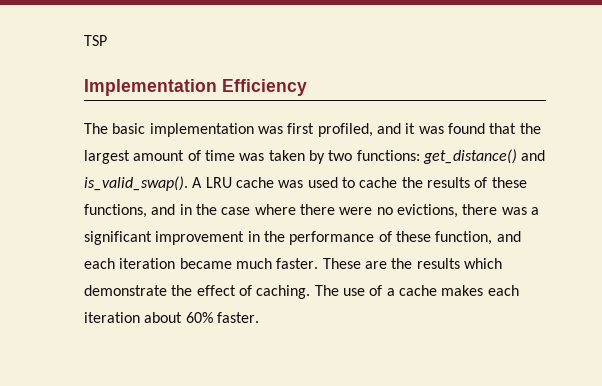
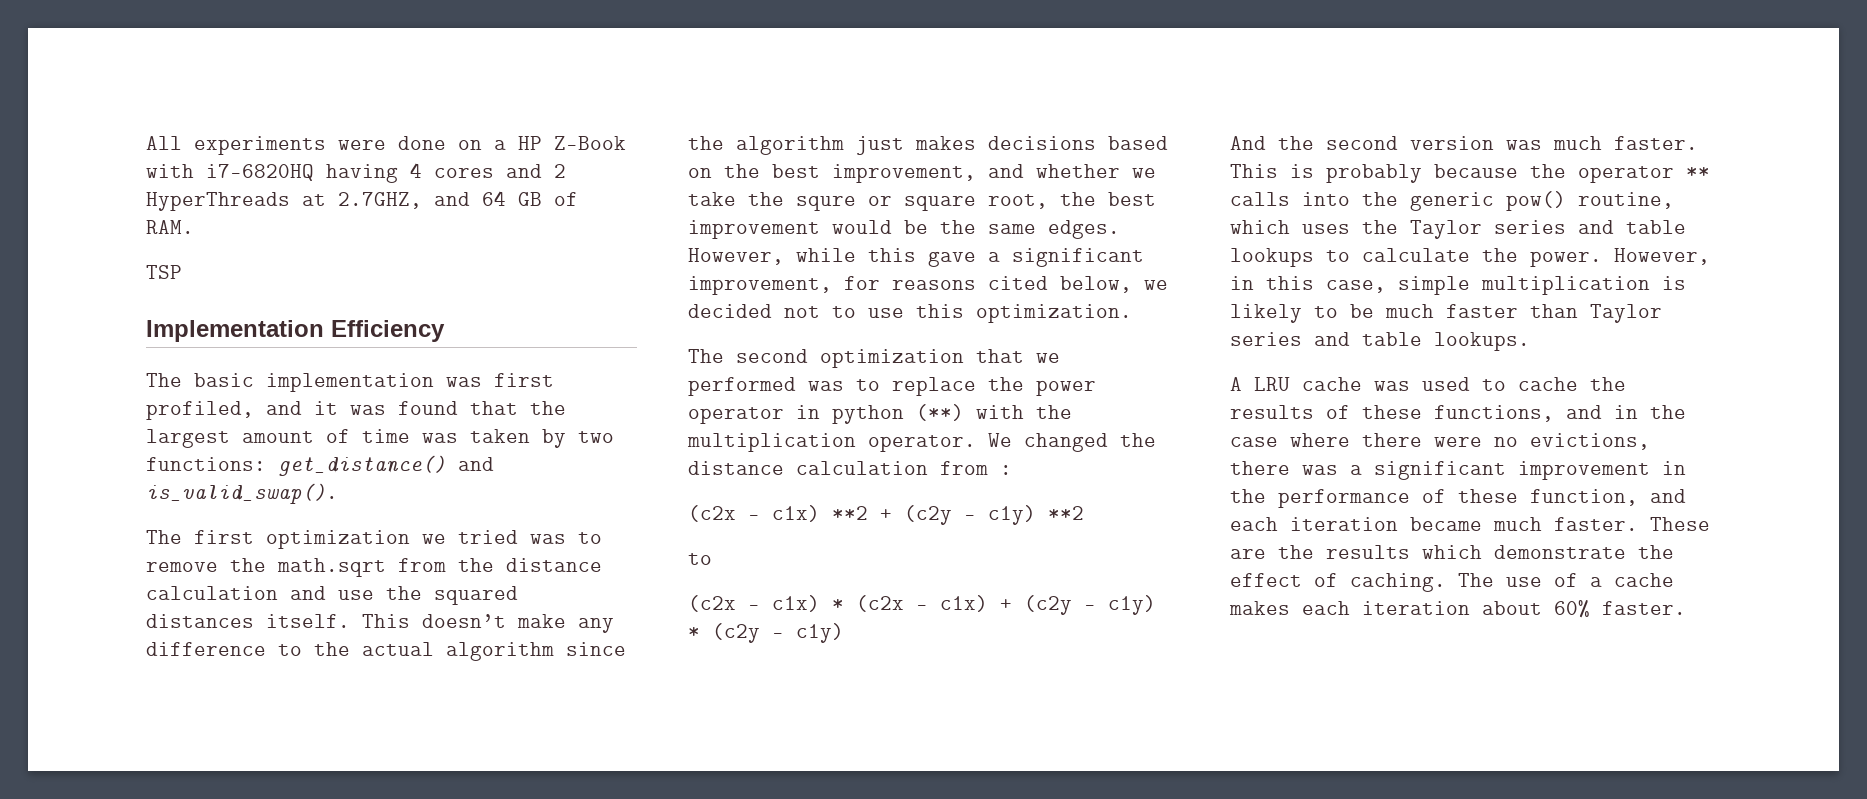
(84, 40) none -> [146,136,626,155] [146,163,566,183] [146,191,578,211] [146,220,194,234] All experiments were done on a HP Z-Book with i7-6820HQ having 4 cores and 2 HyperThreads at 2.7GHZ, and 64 GB of RAM. //
(188, 183) none -> [146,530,602,549] [146,558,602,577] [146,586,518,605] [146,614,614,633] [146,642,626,661] [688,136,1168,155] [688,164,1156,183] [688,192,1156,211] [688,220,1120,239] [688,248,1144,267] [688,276,1168,295] [688,304,1132,323] [688,349,1060,368] [688,377,1096,396] [688,404,1072,424] [687,433,1156,452] [688,461,1012,475] [688,505,1084,525] [688,553,712,565] [688,595,1156,615] [688,623,844,643] [1230,136,1698,150] [1230,164,1710,183] [1230,191,1674,211] [1230,220,1686,239] [1230,248,1710,267] [1230,276,1686,295] [1230,304,1662,323] [1230,332,1530,351] // The first optimization we tried was to remove the math.sqrt from the distance calculation and use the squared distances itself. This doesn’t make any difference to the actual algorithm since the algorithm just makes decisions based on the best improvement, and whether we take the squre or square root, the best improvement would be the same edges. However, while this gave a significant improvement, for reasons cited below, we decided not to use this optimization. // The second optimization that we performed was to replace the power operator in python (**) with the multiplication operator. We changed the distance calculation from : // (c2x - c1x) **2 + (c2y - c1y) **2 // to // (c2x - c1x) * (c2x - c1x) + (c2y - c1y) * (c2y - c1y) // And the second version was much faster. This is probably because the operator ** calls into the generic pow() routine, which uses the Taylor series and table lookups to calculate the power. However, in this case, simple multiplication is likely to be much faster than Taylor series and table lookups. //

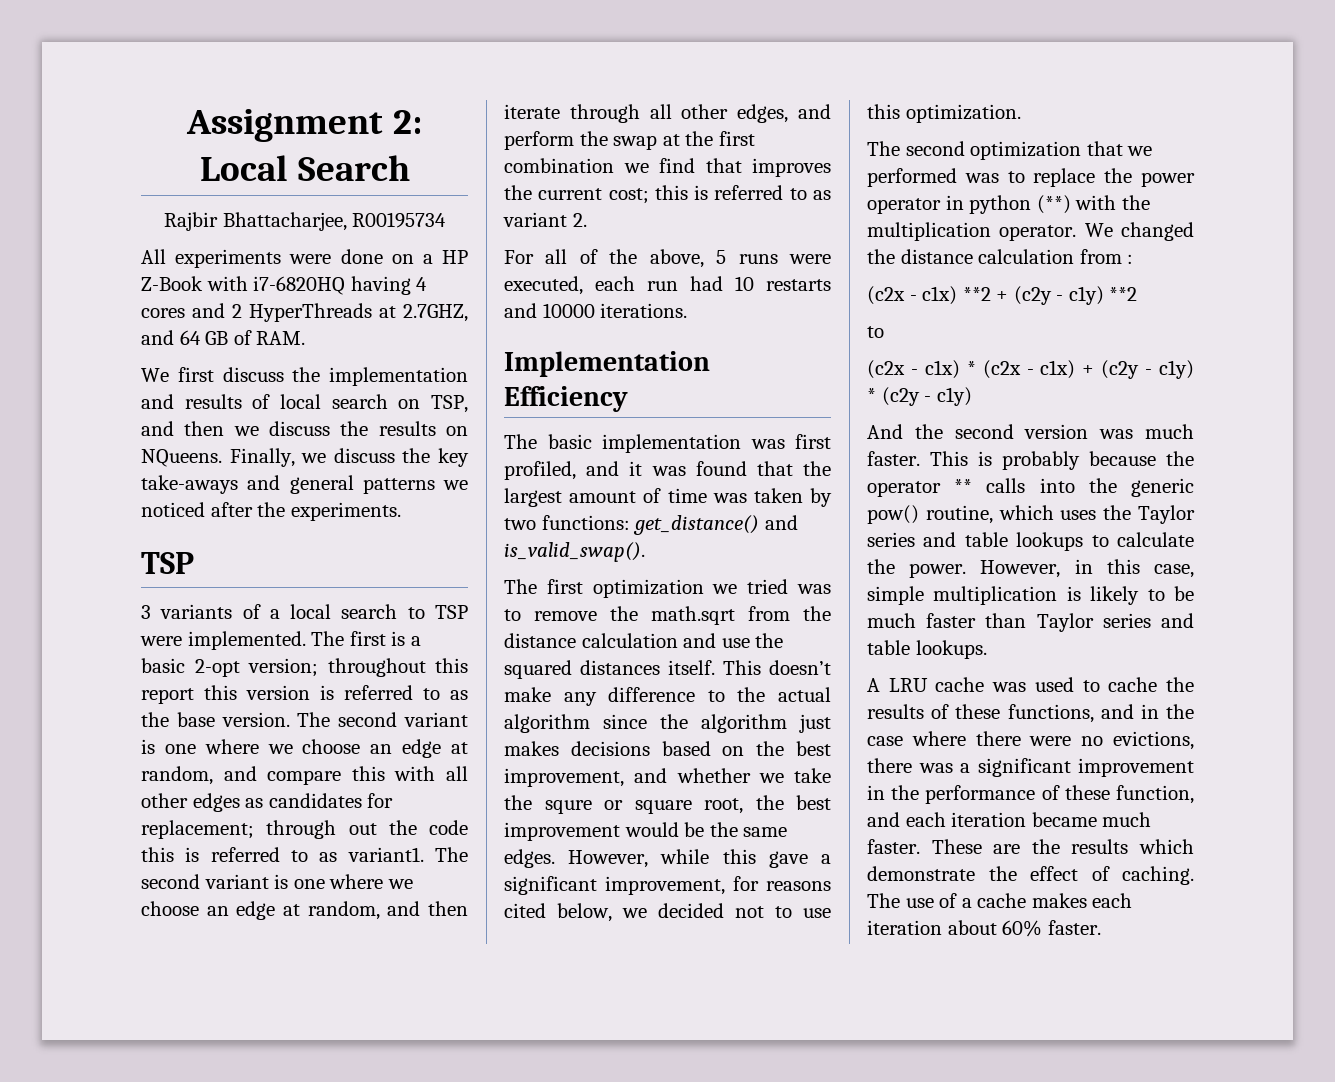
(146, 143) none -> [186,109,422,142] [199,155,410,181] [163,212,447,231] Assignment 2: Local Search // Rajbir Bhattacharjee, R00195734 //
[146,265,182,279] TSP -> [141,367,468,386] [141,394,469,413] [141,421,469,436] [141,448,469,467] [141,475,468,494] [141,502,401,521] [141,552,194,574] [141,604,468,619] [140,631,421,650] [141,658,468,677] [141,685,468,704] [141,712,469,727] [141,739,468,758] [141,766,468,785] [141,793,394,812] [141,820,468,839] [141,847,469,862] [141,874,413,889] [141,901,468,920] [504,104,831,123] [504,131,755,150] [504,158,831,177] [504,185,831,204] [503,212,587,227] [504,249,831,268] [504,276,831,295] [504,303,688,318] We first discuss the implementation and results of local search on TSP, and then we discuss the results on NQueens. Finally, we discuss the key take-aways and general patterns we noticed after the experiments. // TSP // 3 variants of a local search to TSP were implemented. The first is a basic 2-opt version; throughout this report this version is referred to as the base version. The second variant is one where we choose an edge at random, and compare this with all other edges as candidates for replacement; through out the code this is referred to as variant1. The second variant is one where we choose an edge at random, and then iterate through all other edges, and perform the swap at the first combination we find that improves the current cost; this is referred to as variant 2. // For all of the above, 5 runs were executed, each run had 10 restarts and 10000 iterations.

